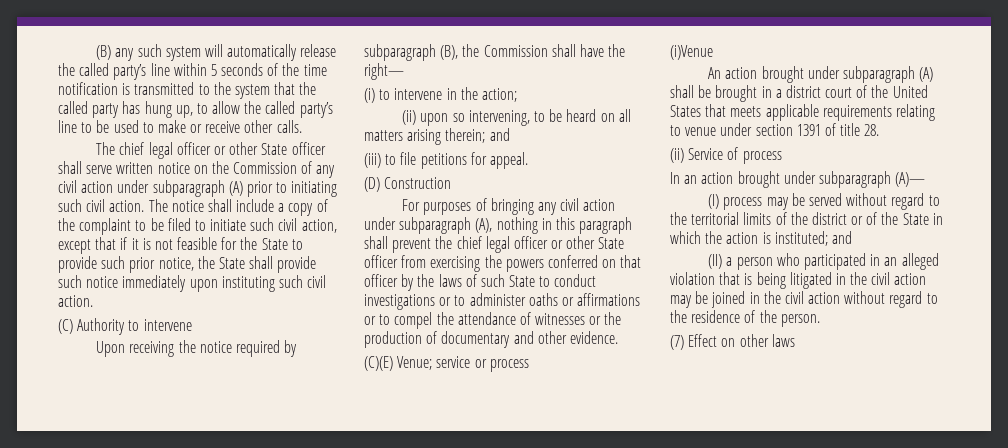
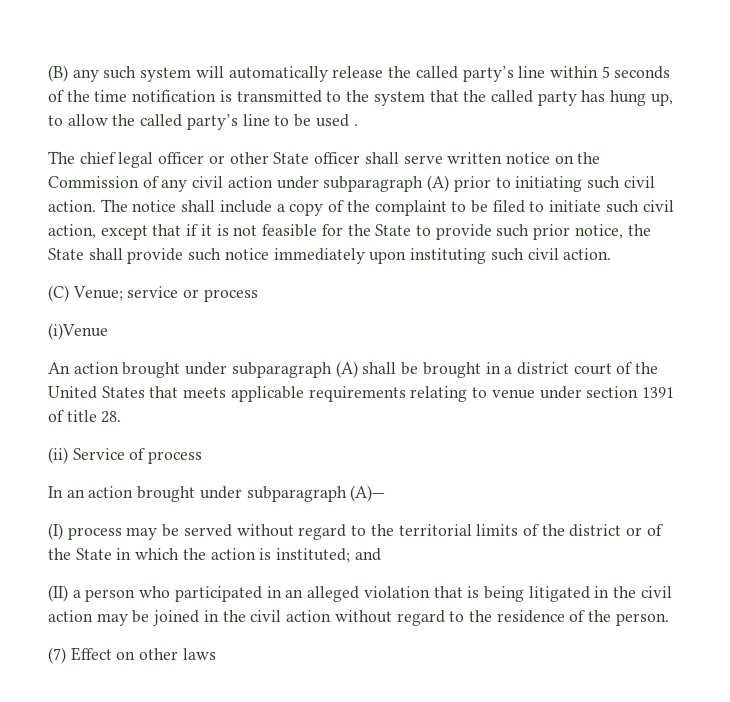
[142,120,302,133] to make or receive other calls. -> [353,124,358,126] .
[77,318,192,335] [96,340,298,357] [364,44,626,61] [364,63,404,80] [364,87,517,103] [402,109,631,126] [364,128,510,145] [364,152,528,169] [364,177,452,192] [402,198,616,215] [364,217,633,234] [364,236,625,253] [364,255,642,272] [364,274,597,291] [364,293,641,310] [364,312,622,329] [364,331,618,348] [364,356,393,371] Authority to intervene // Upon receiving the notice required by subparagraph (B), the Commission shall have the right— // (i) to intervene in the action; // (ii) upon so intervening, to be heard on all matters arising therein; and // (iii) to file petitions for appeal. // (D) Construction // For purposes of bringing any civil action under subparagraph (A), nothing in this paragraph shall prevent the chief legal officer or other State officer from exercising the powers conferred on that officer by the laws of such State to conduct investigations or to administer oaths or affirmations or to compel the attendance of witnesses or the production of documentary and other evidence. // (C)(E) -> (69, 293) none

